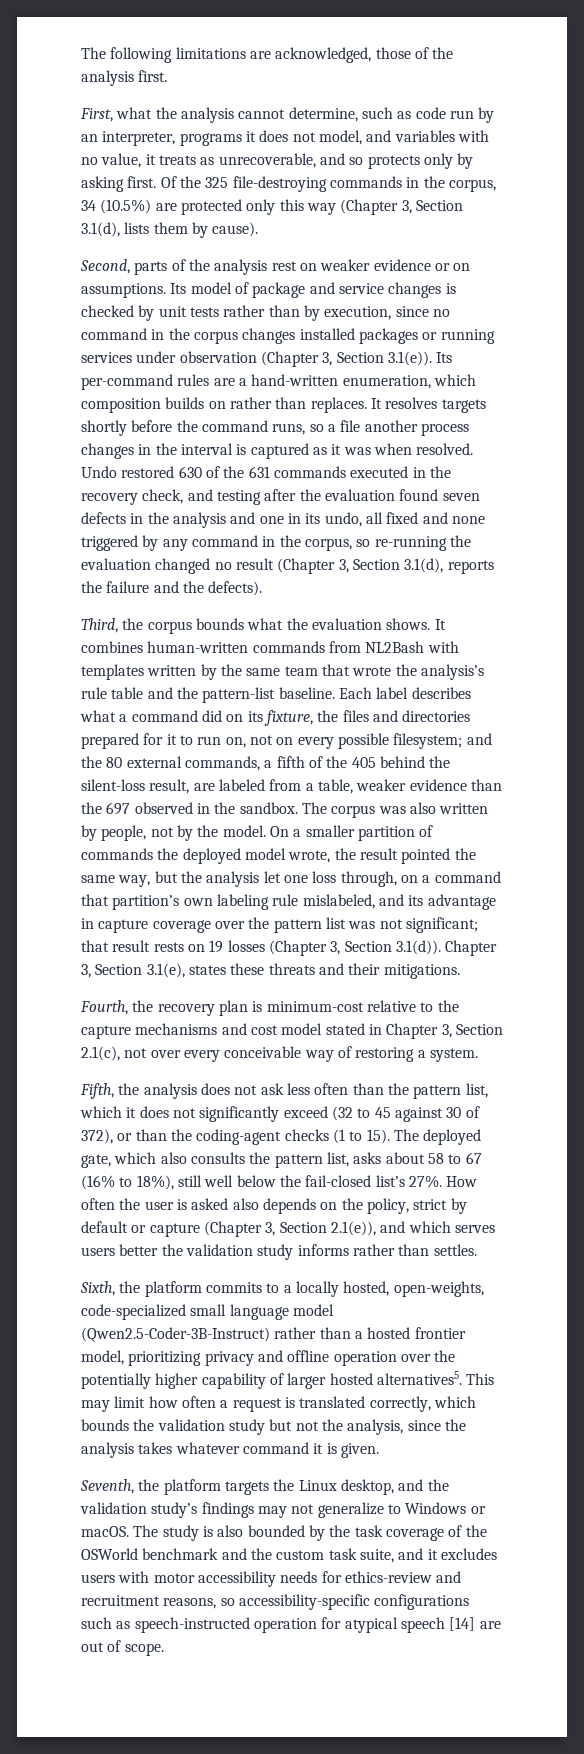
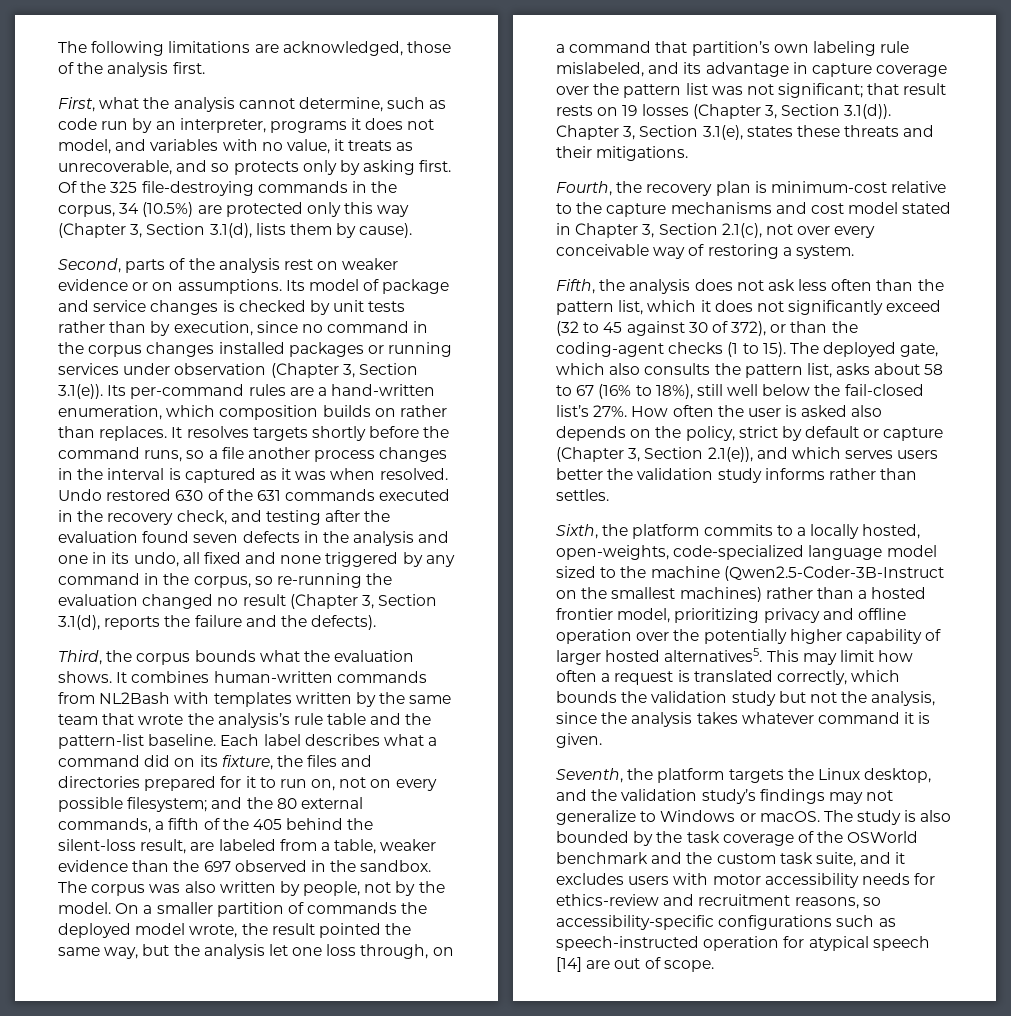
[190,1304,227,1316] small -> (805, 552) none
[81,1327,270,1342] (Qwen2.5-Coder-3B-Instruct) -> [556,566,944,581] [556,587,762,602] sized to the machine (Qwen2.5-Coder-3B-Instruct on the smallest machines)

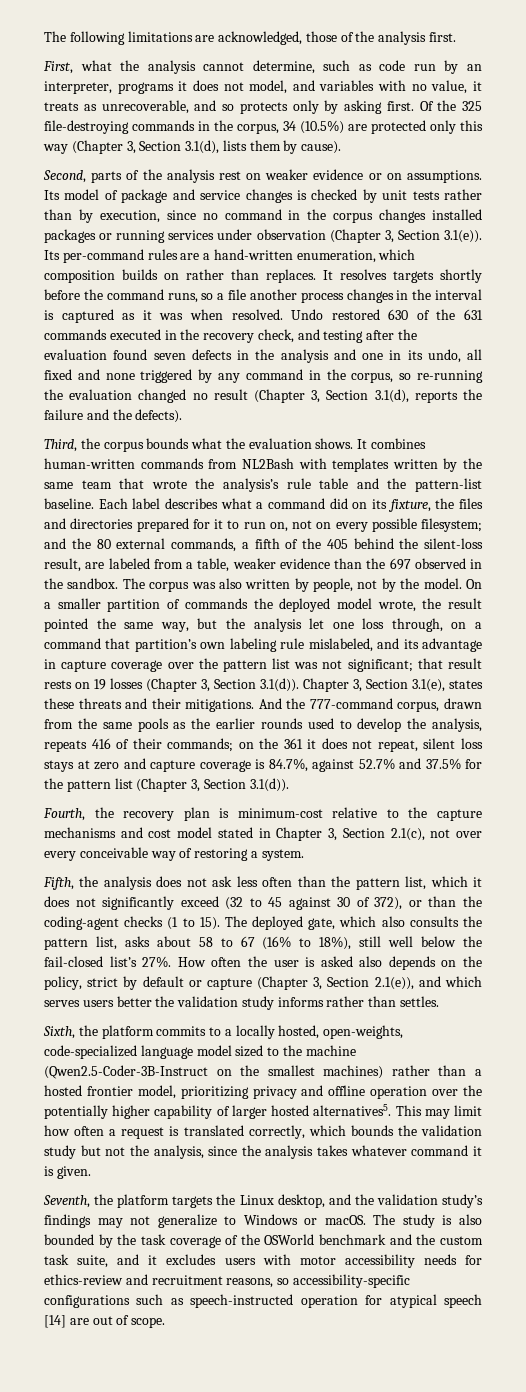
(689, 153) none -> [258,698,482,712] [44,718,482,732] [44,738,484,752] [44,758,482,772] [44,778,289,792] And the 777-command corpus, drawn from the same pools as the earlier rounds used to develop the analysis, repeats 416 of their commands; on the 361 it does not repeat, silent loss stays at zero and capture coverage is 84.7%, against 52.7% and 37.5% for the pattern list (Chapter 3, Section 3.1(d)).

